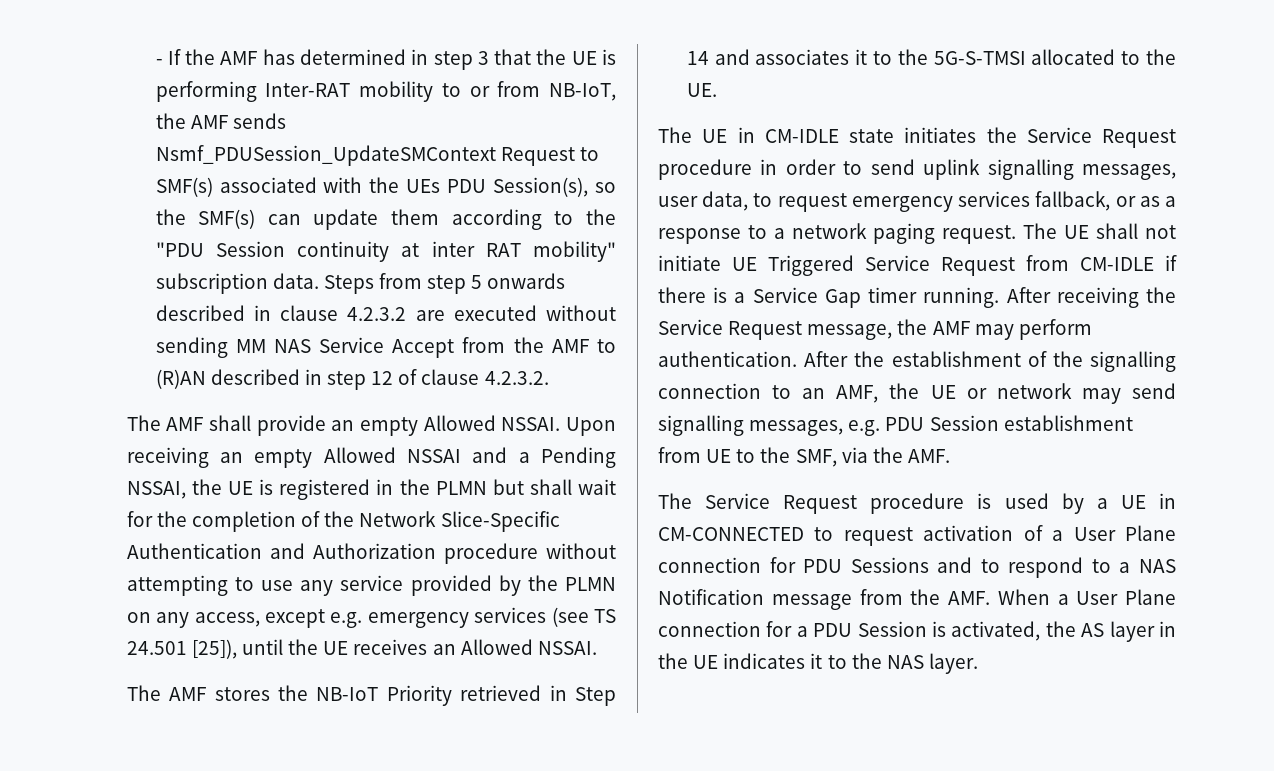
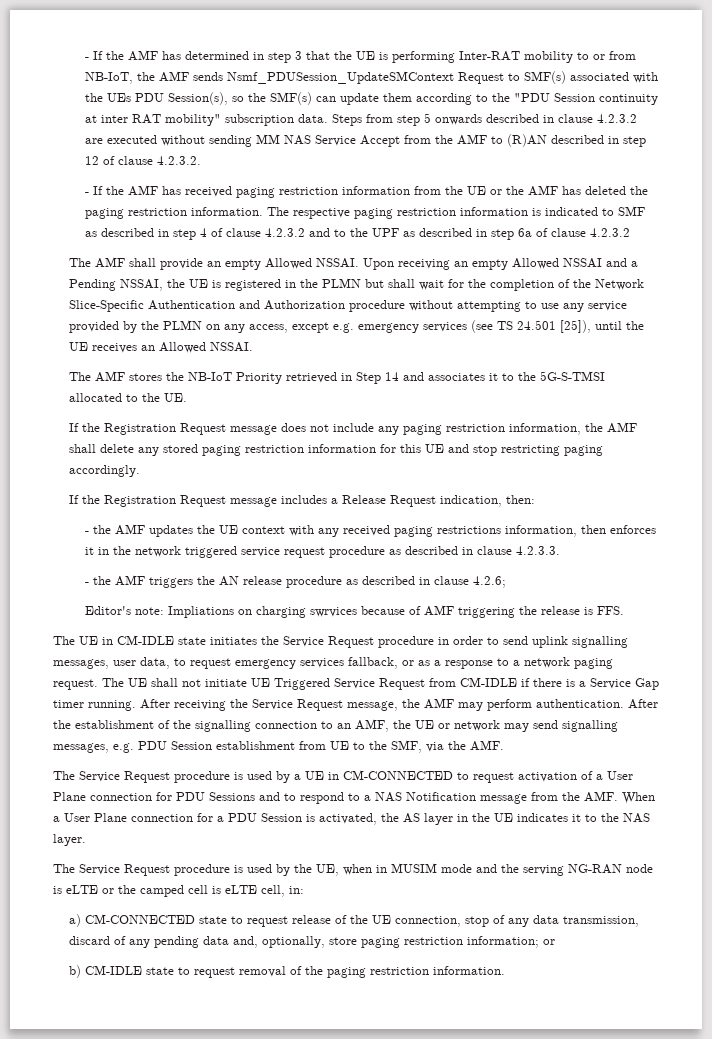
(549, 378) none -> [85,185,649,198] [85,206,646,219] [85,228,631,240] // - If the AMF has received paging restriction information from the UE or the AMF has deleted the paging restriction information. The respective paging restriction information is indicated to SMF as described in step 4 of clause 4.2.3.2 and to the UPF as described in step 6a of clause 4.2.3.2
(717, 90) none -> [69,422,638,435] [69,444,604,456] [69,465,141,477] [69,495,536,507] [85,524,657,537] [85,546,561,558] [85,575,507,588] [85,605,625,618] // If the Registration Request message does not include any paging restriction information, the AMF shall delete any stored paging restriction information for this UE and stop restricting paging accordingly. // If the Registration Request message includes a Release Request indication, then: // - the AMF updates the UE context with any received paging restrictions information, then enforces it in the network triggered service request procedure as described in clause 4.2.3.3. // - the AMF triggers the AN release procedure as described in clause 4.2.6; // Editor's note: Impliations on charging swrvices because of AMF triggering the release is FFS.
(978, 663) none -> [53,863,653,876] [53,885,304,897] [69,914,640,927] [69,936,556,948] [69,965,506,978] // The Service Request procedure is used by the UE, when in MUSIM mode and the serving NG-RAN node is eLTE or the camped cell is eLTE cell, in: // a) CM-CONNECTED state to request release of the UE connection, stop of any data transmission, discard of any pending data and, optionally, store paging restriction information; or // b) CM-IDLE state to request removal of the paging restriction information.

